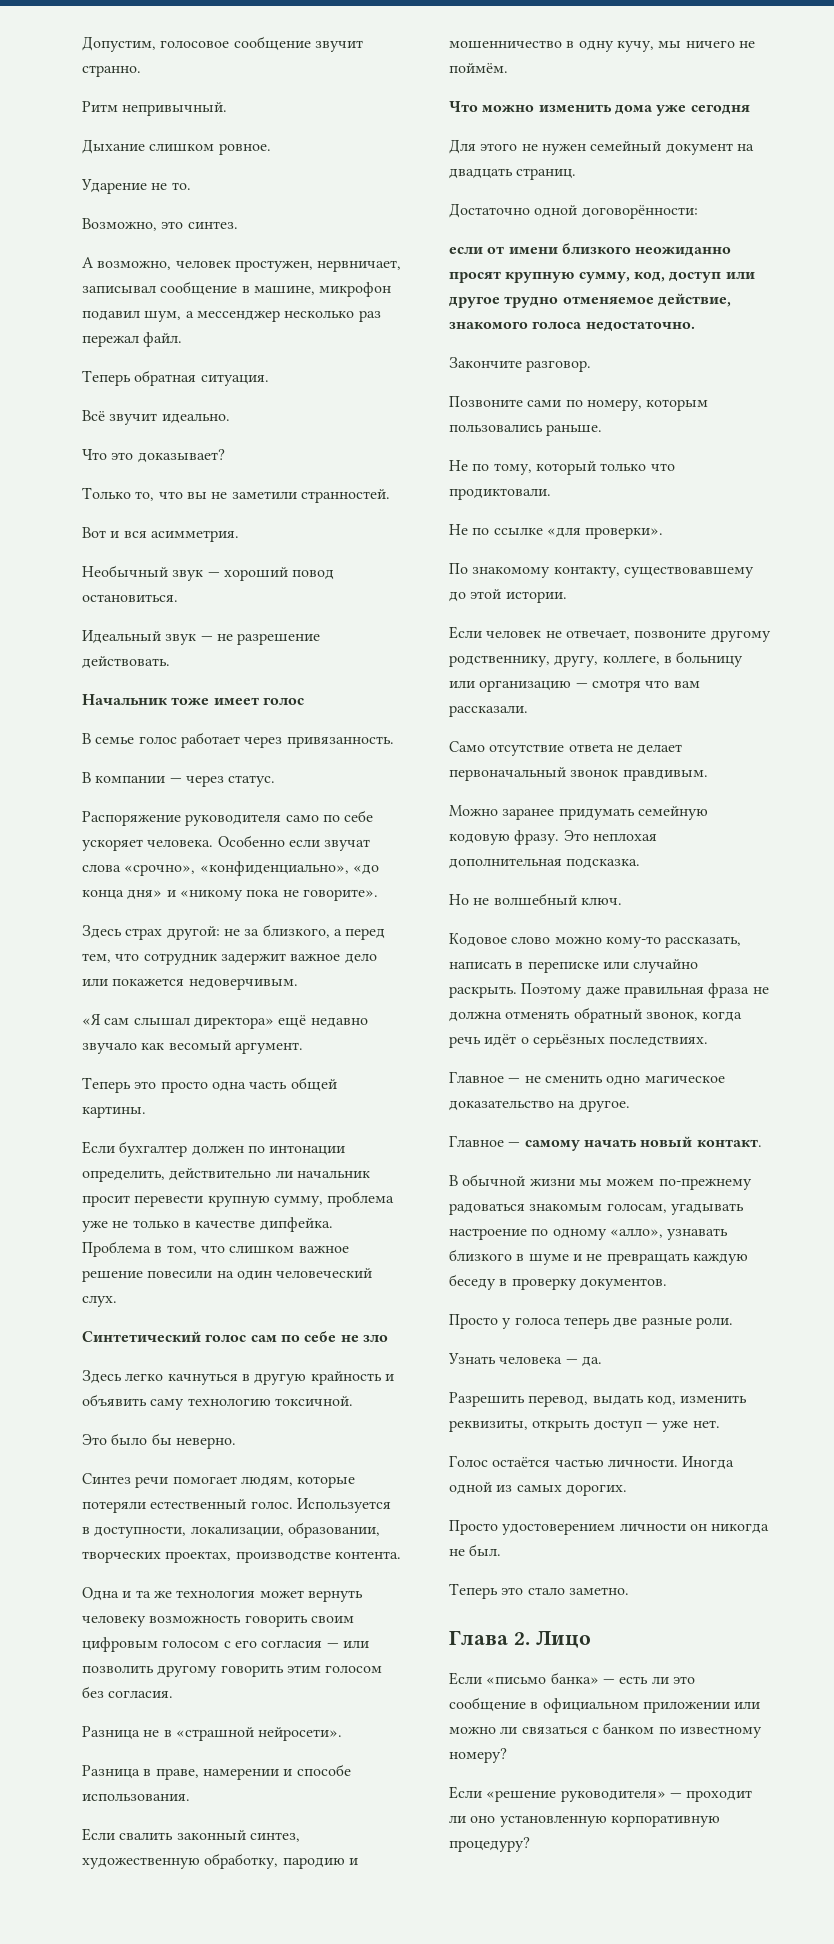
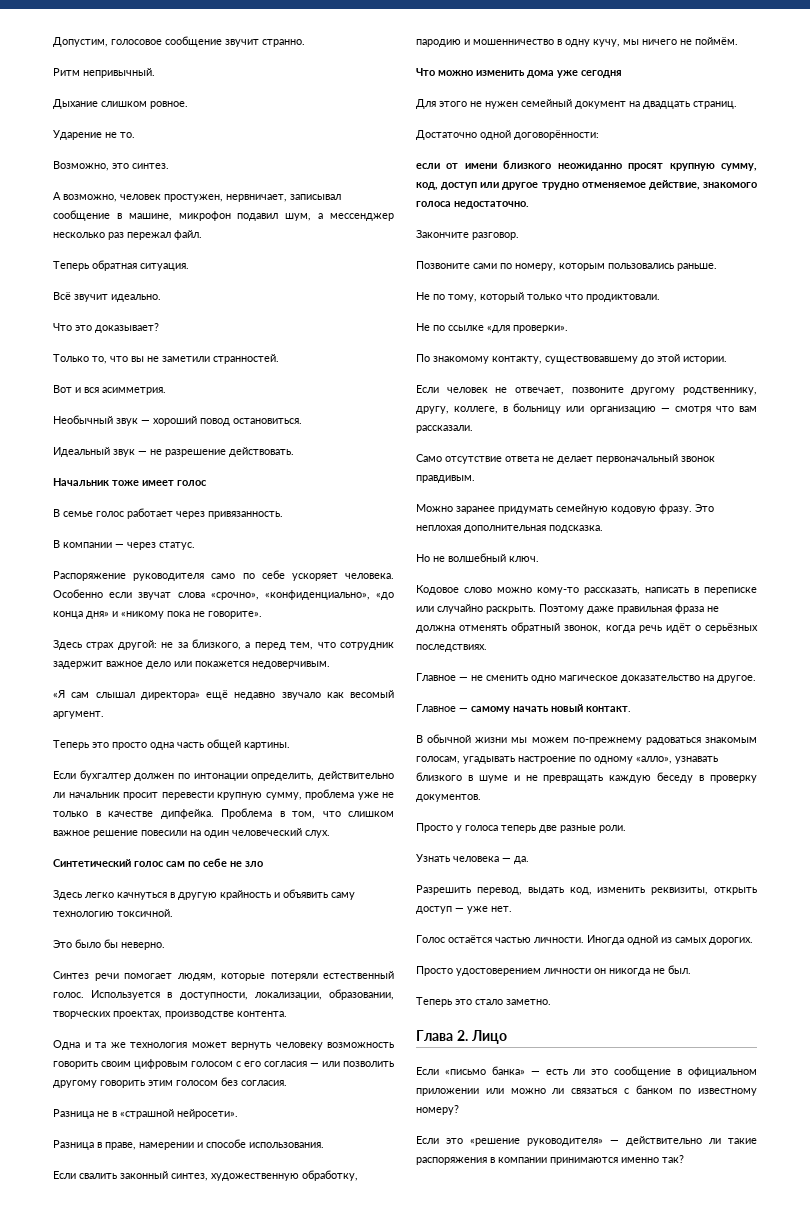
(482, 1792) none -> [446,1138,463,1144] это
[686,1790,753,1802] [449,1815,720,1827] [449,1837,530,1852] проходит ли оно установленную корпоративную процедуру? -> [626,1136,757,1146] [416,1155,684,1165] действительно ли такие распоряжения в компании принимаются именно так?

